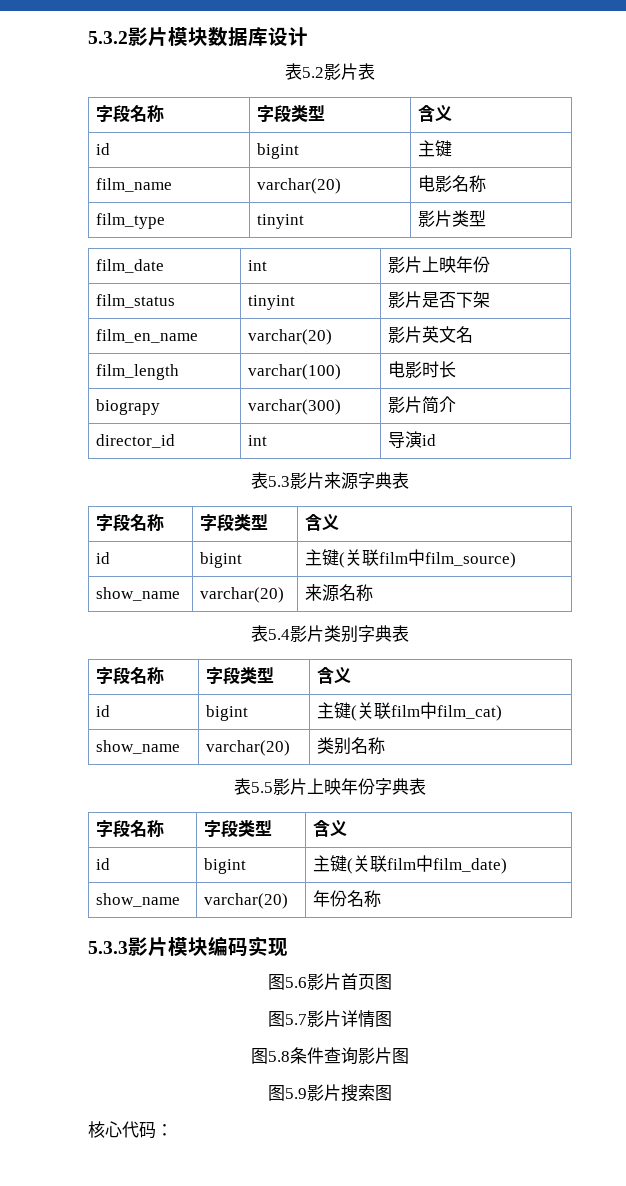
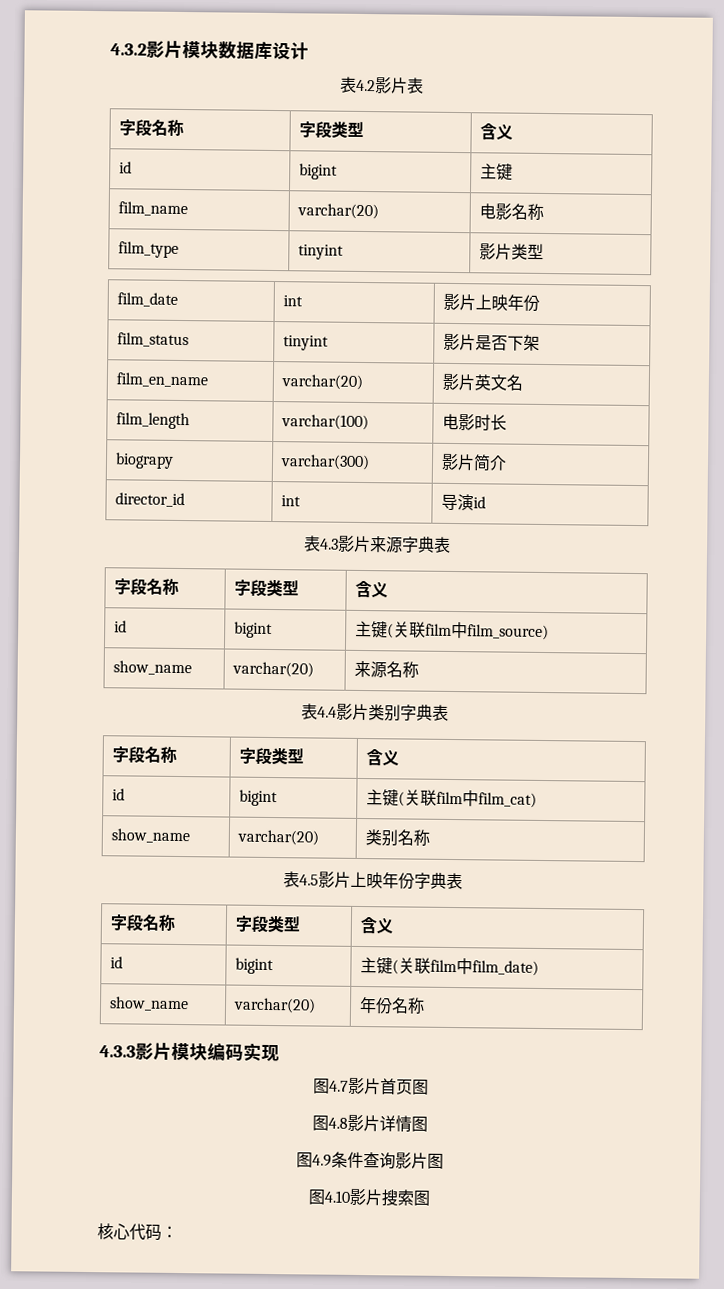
[88,31,128,44] 5.3.2 -> [110,43,147,56] 4.3.2
[302,67,324,78] 5.2 -> [356,79,376,92] 4.2
[268,476,290,487] 5.3 -> [319,538,339,550] 4.3
[268,629,290,640] 5.4 -> [317,706,337,718] 4.4
[251,782,273,793] 5.5 -> [299,874,319,886] 4.5
[88,941,128,954] 5.3.3 -> [99,1045,136,1058] 4.3.3
[285,977,307,988] 5.6 -> [329,1080,349,1092] 4.7
[285,1014,307,1025] 5.7 -> [328,1117,348,1129] 4.8
[268,1051,290,1062] 5.8 -> [312,1154,332,1167] 4.9
[285,1088,307,1099] 5.9 -> [324,1190,350,1203] 4.10

